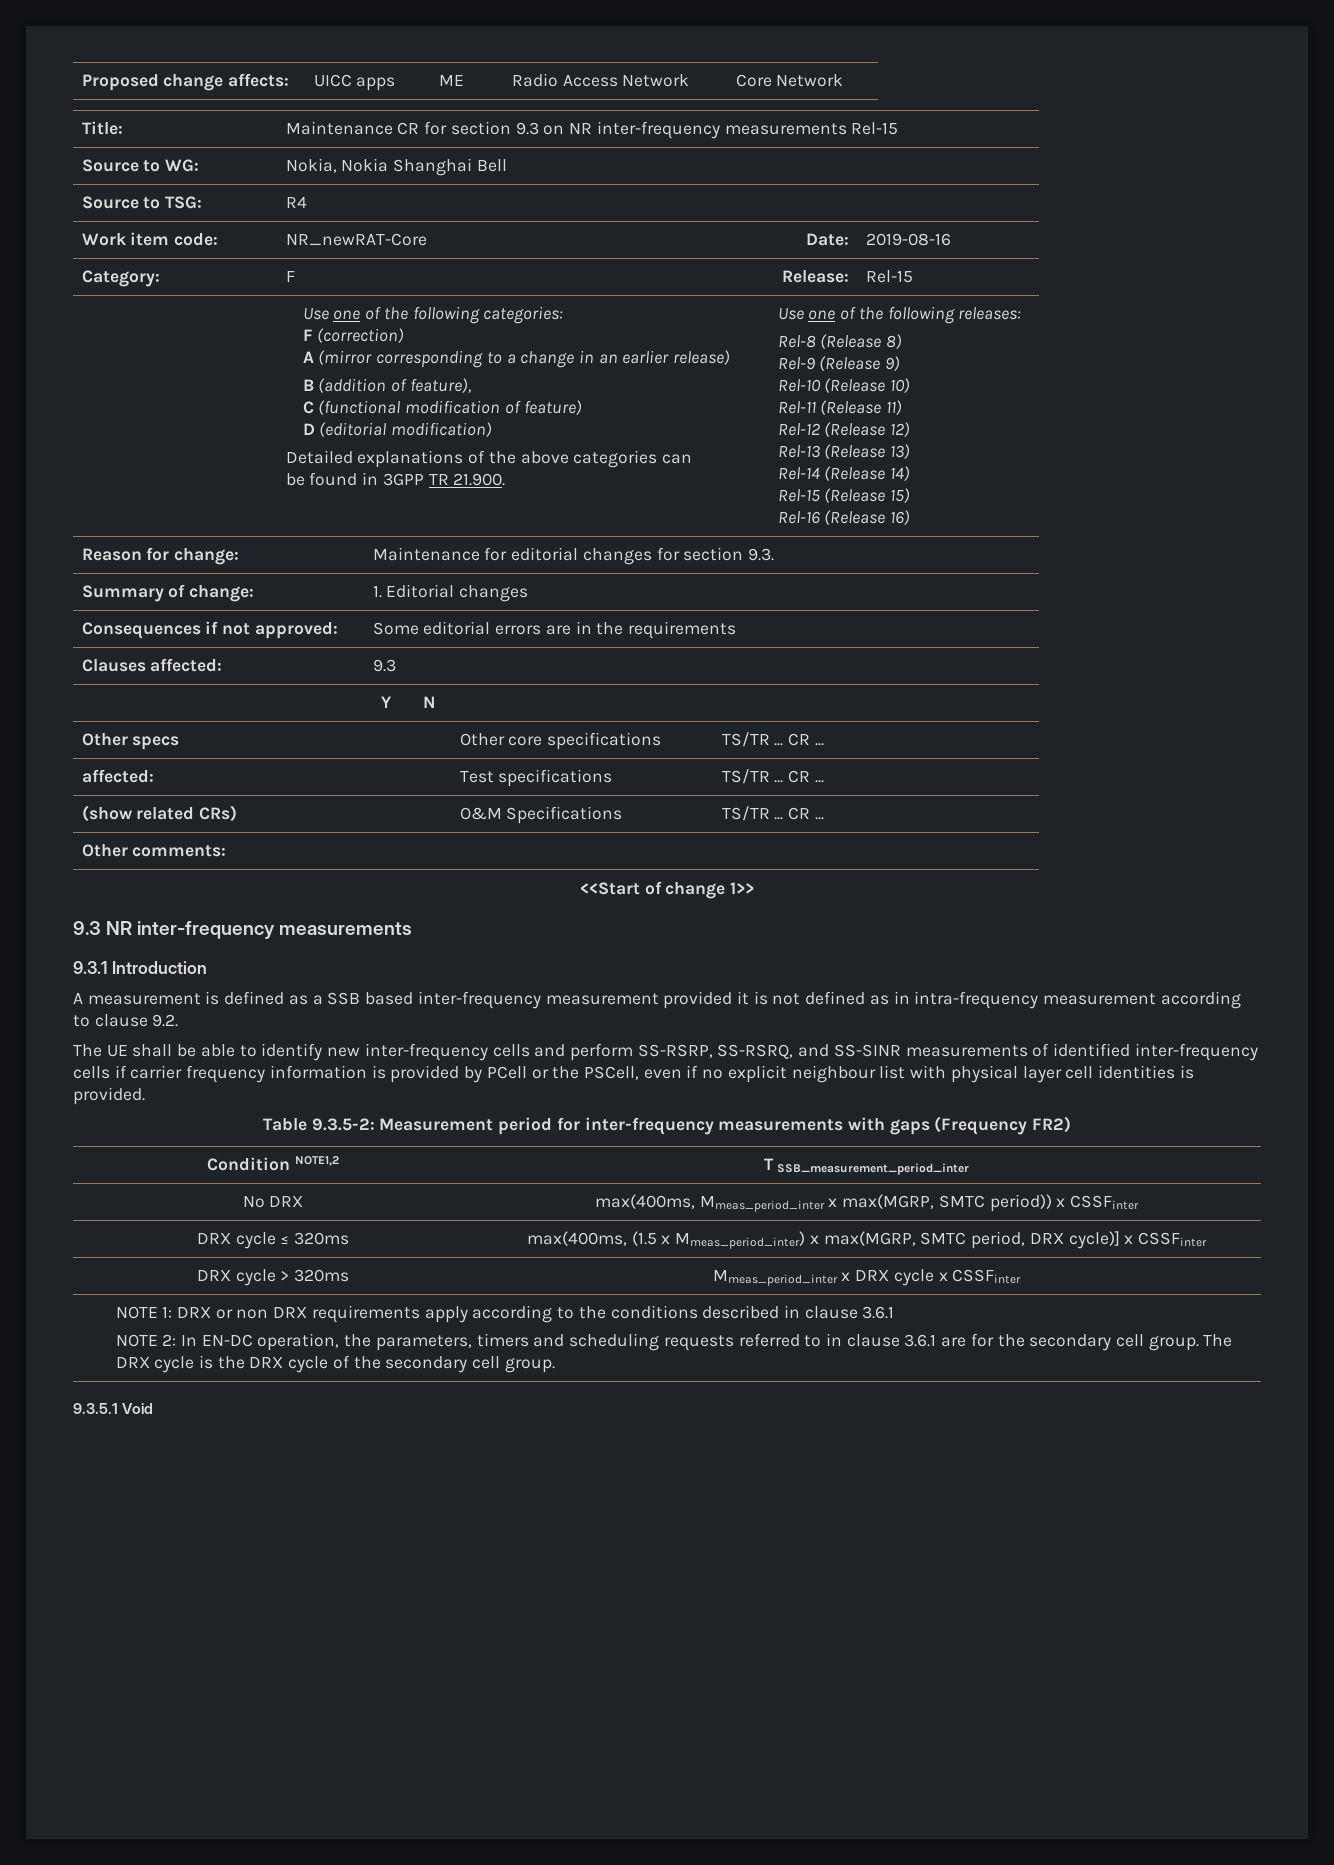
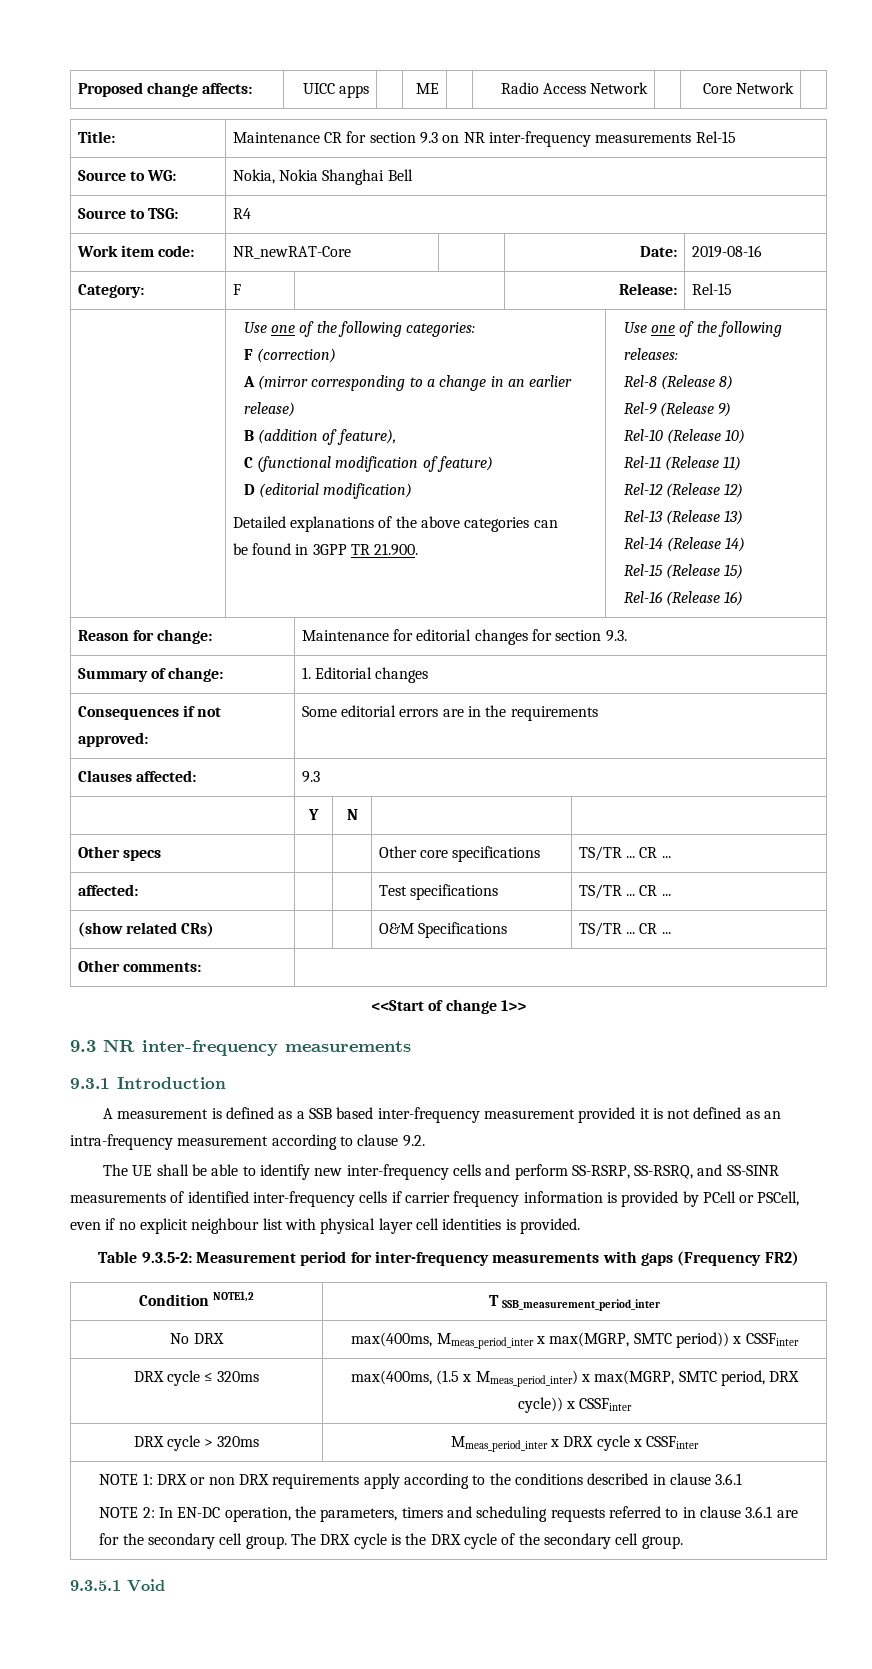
[893,991,910,1004] in -> [764,1111,782,1119] an
[552,1066,580,1079] the -> (755, 1199) none
[1068,1231,1120,1249] cycle)] -> [517,1397,563,1413] cycle))

